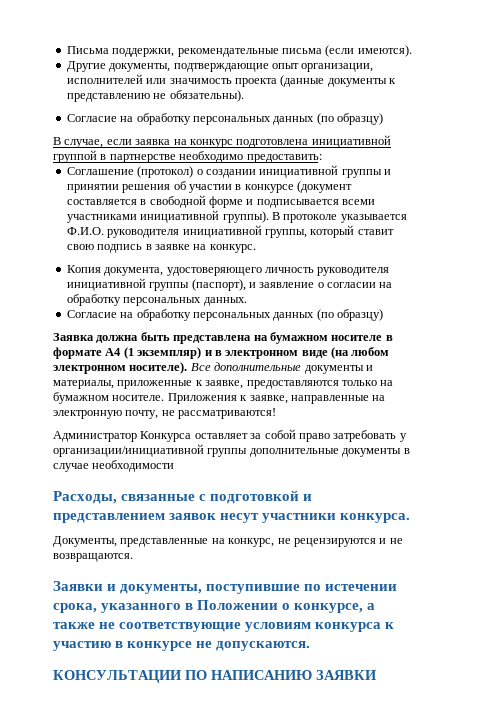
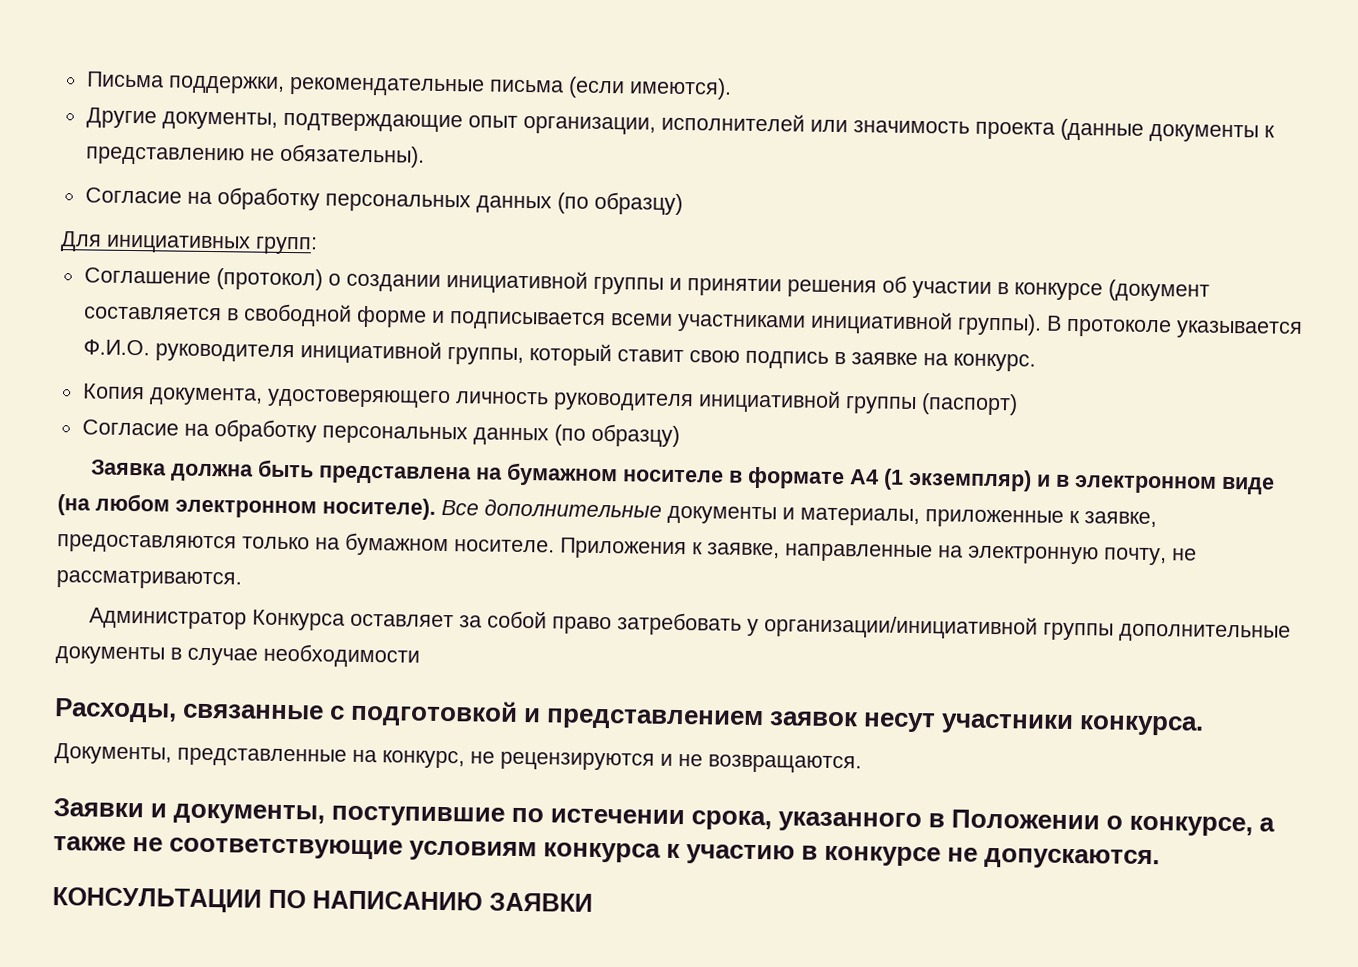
[53,135,391,148] [53,150,322,163] В случае, если заявка на конкурс подготовлена инициативной группой в партнерстве необходимо предоставить: -> [60,231,318,255] Для инициативных групп:
[191,279,393,291] [66,294,247,306] (паспорт), и заявление о согласии на обработку персональных данных. -> [920,393,1018,416] (паспорт)
[178,408,277,419] рассматриваются! -> [56,570,242,590] рассматриваются.

